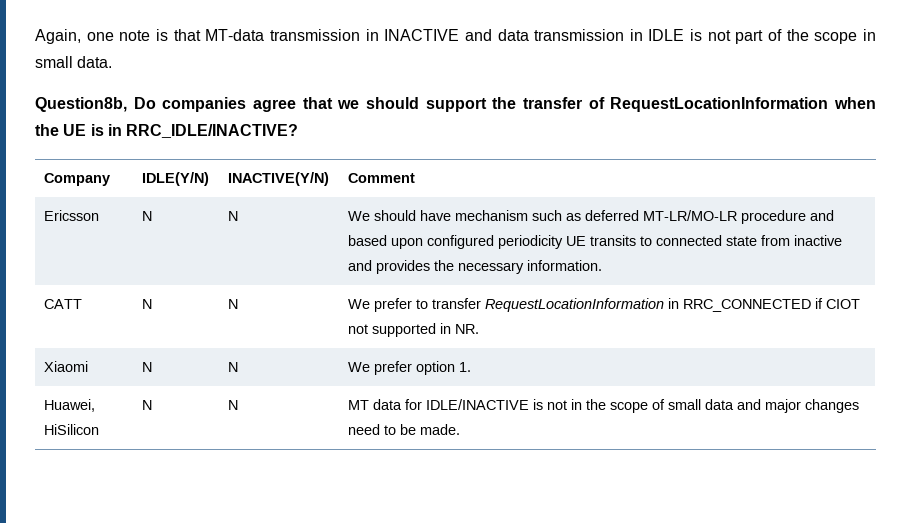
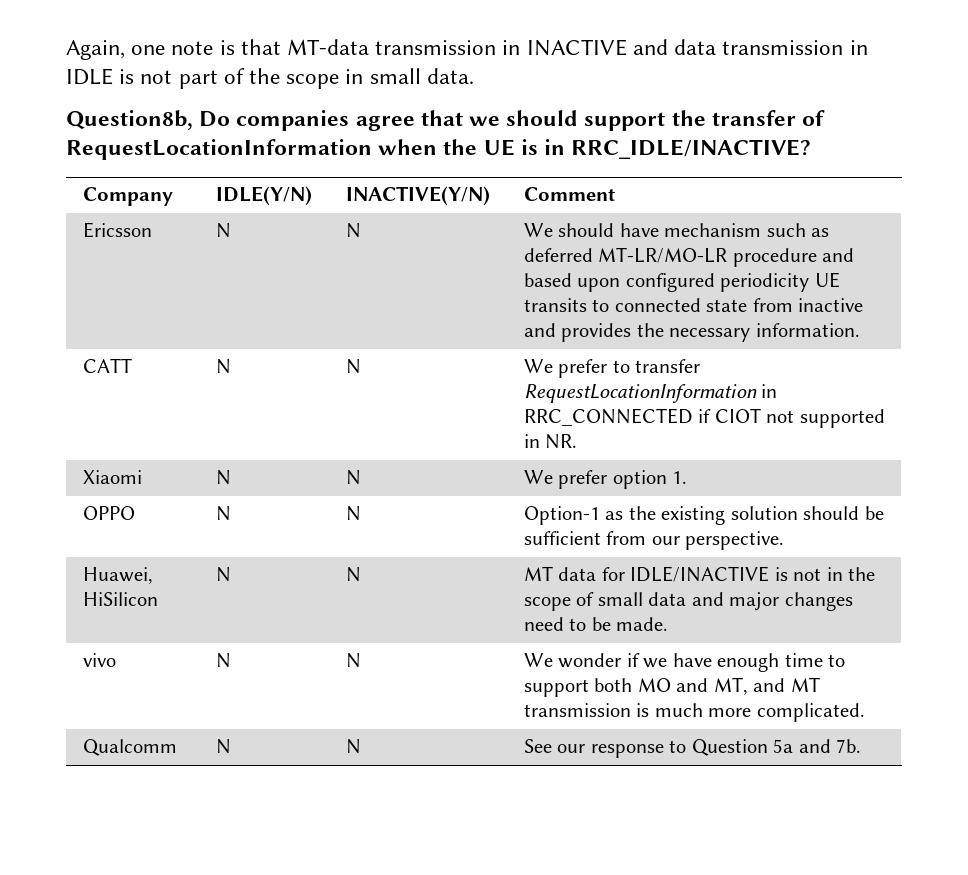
(472, 367) none -> [82,506,135,520] [215,506,231,521] [345,506,361,521] [523,506,884,525] [523,531,785,550] // OPPO | N | N | Option-1 as the existing solution should be sufficient from our perspective.
(461, 429) none -> [82,653,116,667] [215,653,231,668] [345,653,361,668] [523,653,846,672] [523,677,820,697] [523,703,865,722] [82,739,177,756] [215,739,231,754] [345,739,361,754] [523,739,862,758] // vivo | N | N | We wonder if we have enough time to support both MO and MT, and MT transmission is much more complicated. // Qualcomm | N | N | See our response to Question 5a and 7b.

